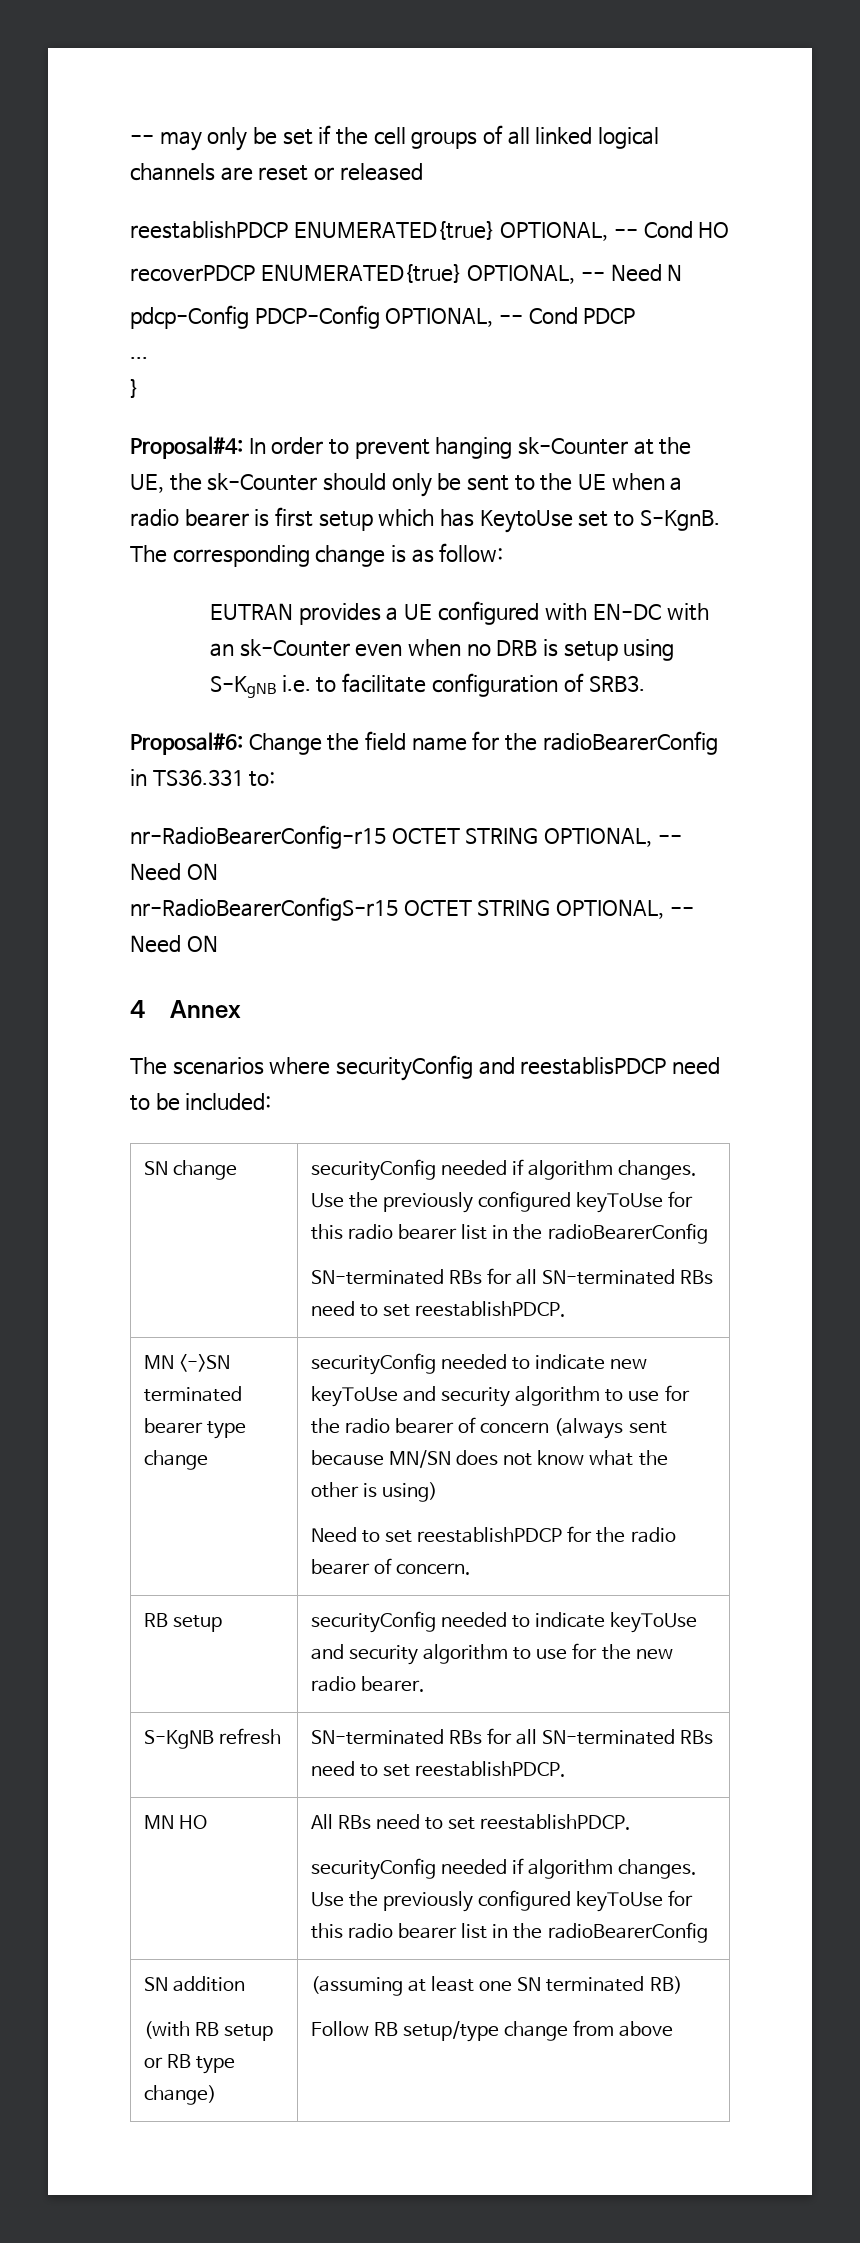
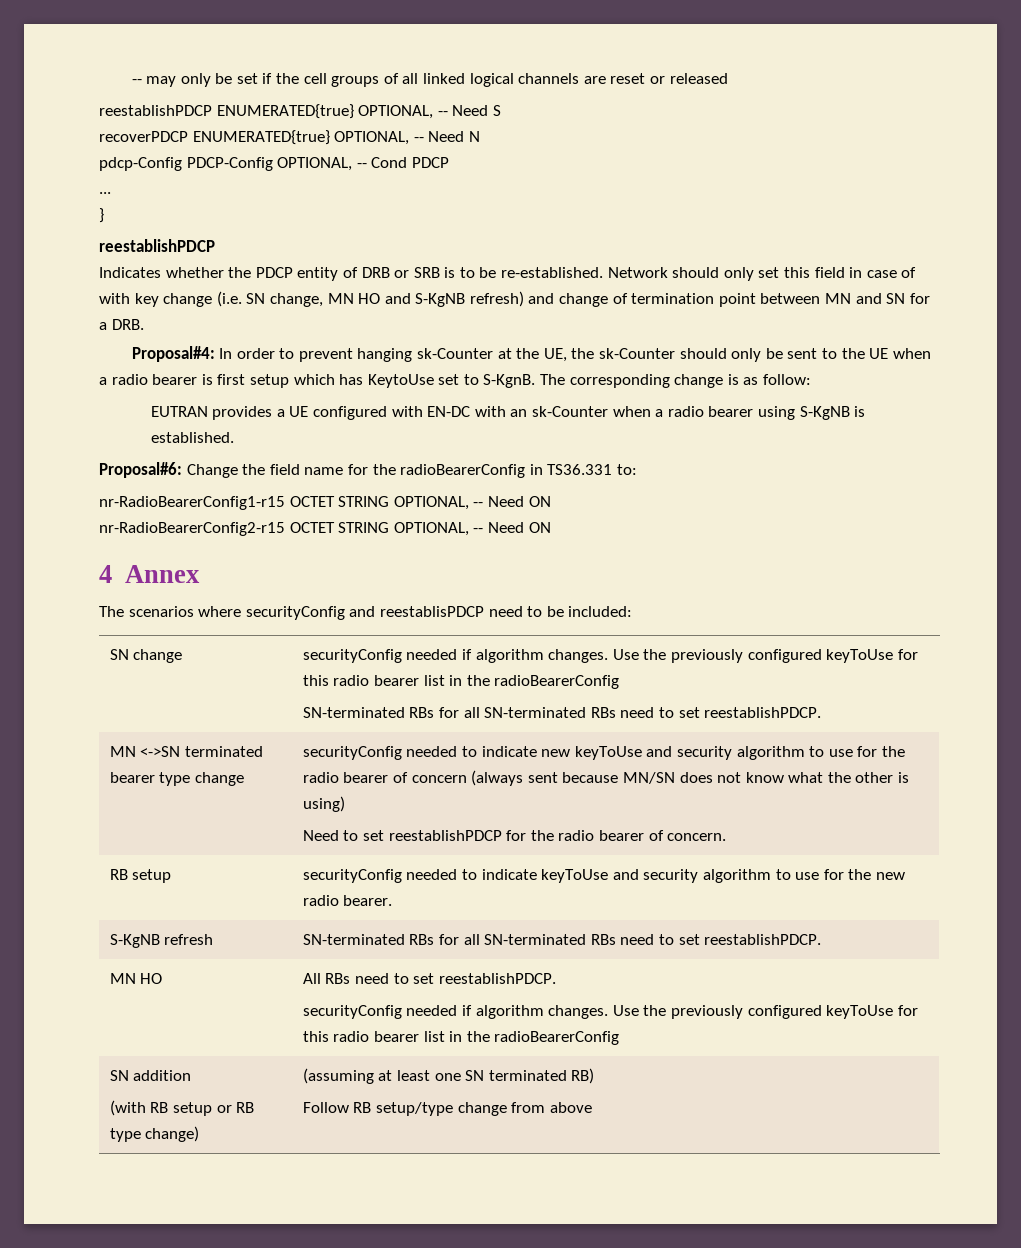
[643,221,730,238] Cond HO -> [452,105,501,116] Need S
(139, 388) none -> [99,239,215,252] [99,267,917,281] [99,291,930,307] [99,319,144,330] // reestablishPDCP // Indicates whether the PDCP entity of DRB or SRB is to be re-established. Network should only set this field in case of with key change (i.e. SN change, MN HO and S-KgNB refresh) and change of termination point between MN and SN for a DRB.
[355,639,675,661] [209,673,645,698] even when no DRB is setup using S-KgNB i.e. to facilitate configuration of SRB3. -> [612,406,866,420] [150,432,234,443] when a radio bearer using S-KgNB is established.
[130,825,682,849] [130,863,218,881] [130,897,398,921] nr-RadioBearerConfig-r15 OCTET STRING OPTIONAL, -- Need ON // nr-RadioBearerConfigS-r15 -> [99,496,551,510] [99,522,285,536] nr-RadioBearerConfig1-r15 OCTET STRING OPTIONAL, -- Need ON // nr-RadioBearerConfig2-r15

